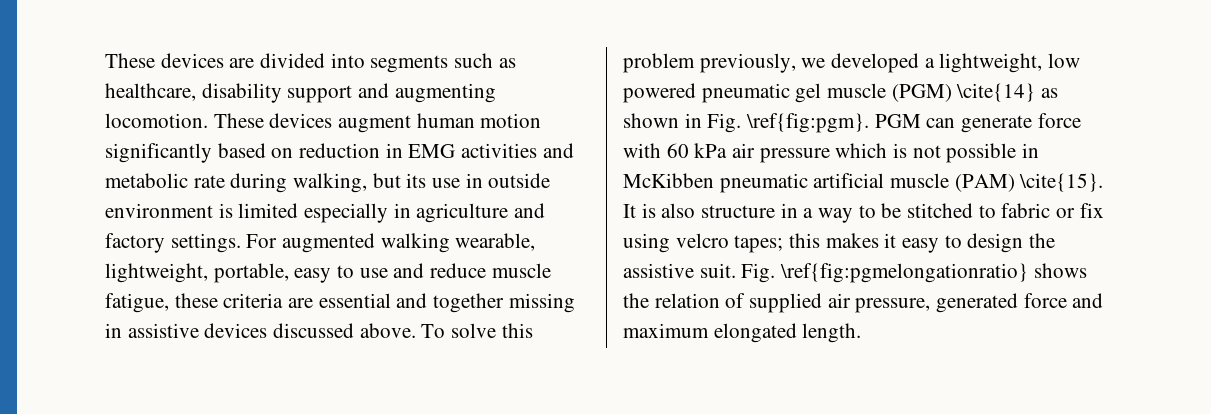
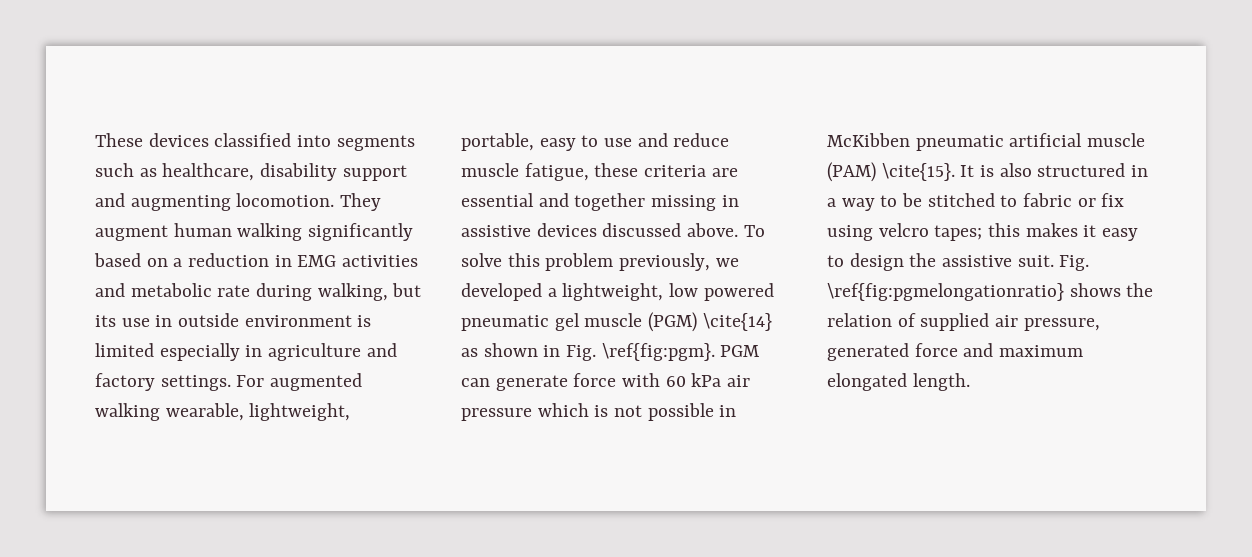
[105,53,326,68] These devices are divided -> [95,133,292,147] These devices classified
[213,113,333,128] These devices -> [340,193,382,211] They
[480,113,542,128] motion -> [237,223,303,241] walking
(294, 153) none -> [173,258,183,267] a
[701,205,776,218] structure -> [1037,163,1126,177] structured

